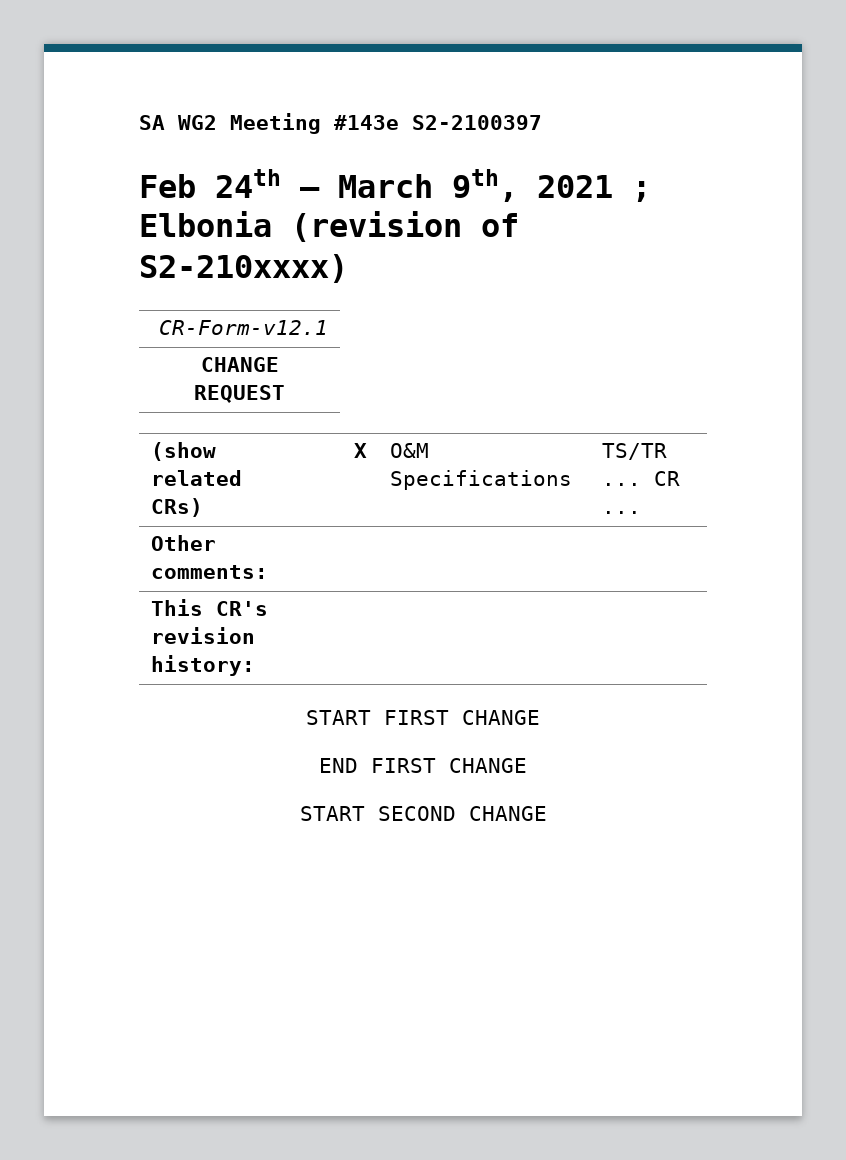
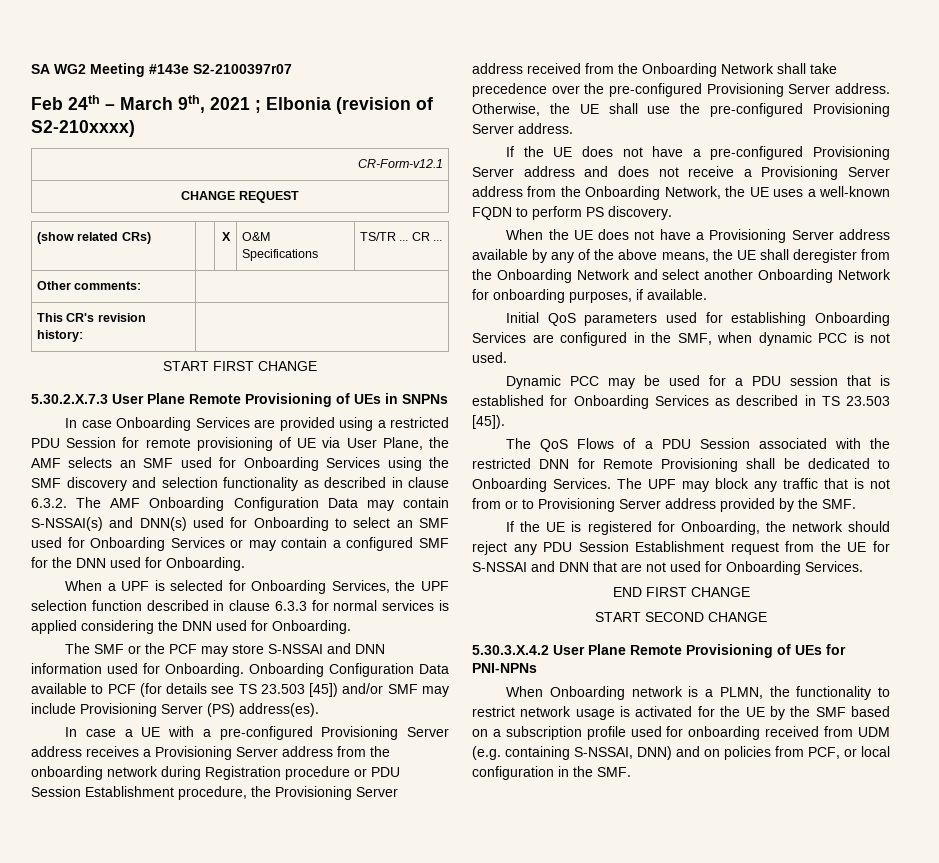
[412,115,542,130] S2-2100397 -> [193,64,292,74] S2-2100397r07
(540, 717) none -> [31,393,448,407] [65,417,450,431] [31,437,449,451] [31,457,450,471] [31,477,449,491] [31,497,450,511] [31,517,449,531] [31,537,449,551] [31,557,245,571] [65,580,449,594] [31,600,449,611] [31,620,351,634] [65,643,386,657] [31,663,449,677] [31,683,449,697] [31,703,319,717] [65,726,449,740] [31,746,390,760] [31,766,400,780] [31,786,398,800] [472,63,837,77] [472,83,890,97] [472,103,890,117] [472,123,573,134] [506,146,890,160] [472,166,890,180] [472,186,890,200] [472,206,672,220] [506,229,890,243] [472,249,890,263] [472,269,891,283] [472,289,707,303] [506,312,890,326] [472,332,890,346] [472,352,507,363] [506,375,890,389] [472,395,890,409] [472,415,505,429] [506,438,890,452] [472,458,890,472] [472,478,890,492] [472,498,856,512] [506,521,890,535] [472,541,890,555] [472,561,863,575] // 5.30.2.X.7.3 User Plane Remote Provisioning of UEs in SNPNs // In case Onboarding Services are provided using a restricted PDU Session for remote provisioning of UE via User Plane, the AMF selects an SMF used for Onboarding Services using the SMF discovery and selection functionality as described in clause 6.3.2. The AMF Onboarding Configuration Data may contain S-NSSAI(s) and DNN(s) used for Onboarding to select an SMF used for Onboarding Services or may contain a configured SMF for the DNN used for Onboarding. // When a UPF is selected for Onboarding Services, the UPF selection function described in clause 6.3.3 for normal services is applied considering the DNN used for Onboarding. // The SMF or the PCF may store S-NSSAI and DNN information used for Onboarding. Onboarding Configuration Data available to PCF (for details see TS 23.503 [45]) and/or SMF may include Provisioning Server (PS) address(es). // In case a UE with a pre-configured Provisioning Server address receives a Provisioning Server address from the onboarding network during Registration procedure or PDU Session Establishment procedure, the Provisioning Server address received from the Onboarding Network shall take precedence over the pre-configured Provisioning Server address. Otherwise, the UE shall use the pre-configured Provisioning Server address. // If the UE does not have a pre-configured Provisioning Server address and does not receive a Provisioning Server address from the Onboarding Network, the UE uses a well-known FQDN to perform PS discovery. // When the UE does not have a Provisioning Server address available by any of the above means, the UE shall deregister from the Onboarding Network and select another Onboarding Network for onboarding purposes, if available. // Initial QoS parameters used for establishing Onboarding Services are configured in the SMF, when dynamic PCC is not used. // Dynamic PCC may be used for a PDU session that is established for Onboarding Services as described in TS 23.503 [45]). // The QoS Flows of a PDU Session associated with the restricted DNN for Remote Provisioning shall be dedicated to Onboarding Services. The UPF may block any traffic that is not from or to Provisioning Server address provided by the SMF. // If the UE is registered for Onboarding, the network should reject any PDU Session Establishment request from the UE for S-NSSAI and DNN that are not used for Onboarding Services.
(547, 813) none -> [472,644,846,658] [472,663,537,673] [506,686,890,700] [472,706,891,720] [472,726,890,740] [472,746,890,760] [472,766,631,780] // 5.30.3.X.4.2 User Plane Remote Provisioning of UEs for PNI-NPNs // When Onboarding network is a PLMN, the functionality to restrict network usage is activated for the UE by the SMF based on a subscription profile used for onboarding received from UDM (e.g. containing S-NSSAI, DNN) and on policies from PCF, or local configuration in the SMF.

